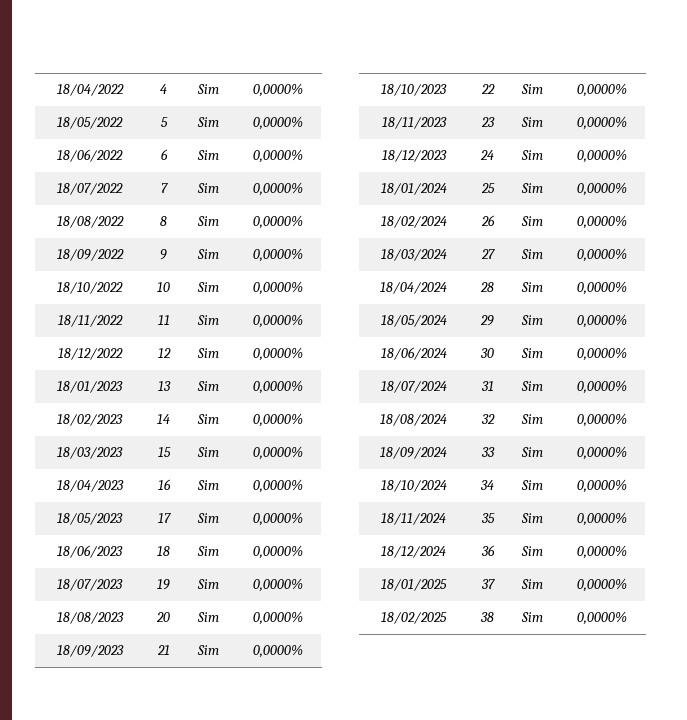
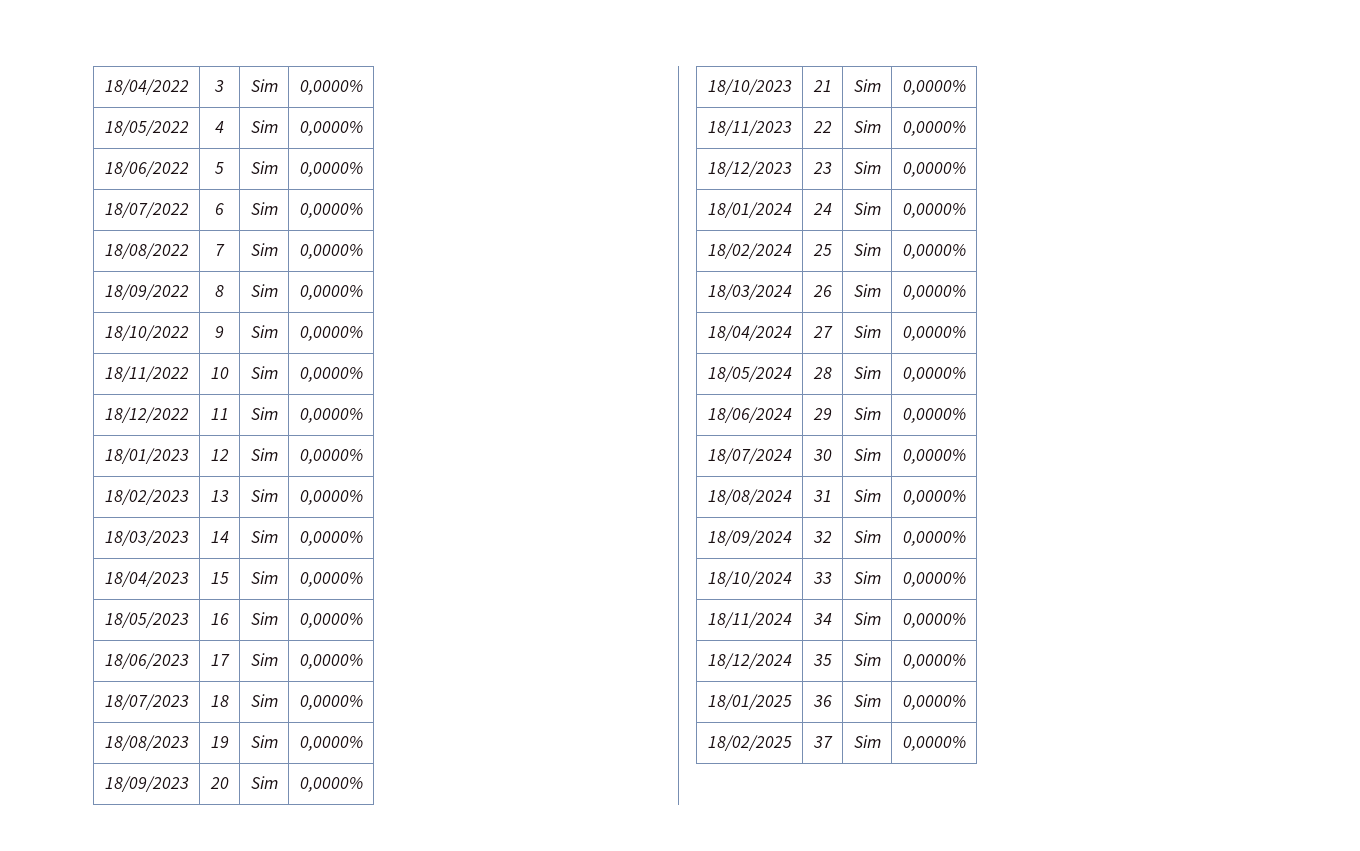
(124, 90) none -> [214,80,224,92] [250,79,278,92] [299,80,363,95] [104,120,189,136] | 3 | Sim | 0,0000% // 18/05/2022
[57,117,123,129] 18/05/2022 -> [104,161,189,177] 18/06/2022
[57,149,123,162] 18/06/2022 -> [104,202,189,218] 18/07/2022
[57,183,123,195] 18/07/2022 -> [104,243,189,259] 18/08/2022
[56,216,124,228] 18/08/2022 -> [104,284,189,300] 18/09/2022
[56,249,124,261] 18/09/2022 -> [104,325,189,341] 18/10/2022
[57,282,123,294] 18/10/2022 -> [104,366,189,382] 18/11/2022
[57,315,123,327] 18/11/2022 -> [104,407,189,423] 18/12/2022
[57,348,123,360] 18/12/2022 -> [104,448,189,464] 18/01/2023
[57,381,123,393] 18/01/2023 -> [104,489,189,505] 18/02/2023
[57,414,123,426] 18/02/2023 -> [104,530,189,546] 18/03/2023
[57,447,123,459] 18/03/2023 -> [104,571,189,587] 18/04/2023
[56,480,124,492] 18/04/2023 -> [104,612,189,628] 18/05/2023
[57,513,123,525] 18/05/2023 -> [104,653,189,669] 18/06/2023
[57,545,123,558] 18/06/2023 -> [104,694,189,710] 18/07/2023
[57,579,123,591] 18/07/2023 -> [104,735,189,751] 18/08/2023
[56,612,124,624] 18/08/2023 -> [104,776,189,792] 18/09/2023
[56,645,124,657] 18/09/2023 -> [707,79,792,95] 18/10/2023
[381,84,447,96] 18/10/2023 -> [707,120,792,136] 18/11/2023
[381,117,447,129] 18/11/2023 -> [707,161,792,177] 18/12/2023
[381,150,447,162] 18/12/2023 -> [707,202,792,218] 18/01/2024
[380,183,447,195] 18/01/2024 -> [707,243,792,259] 18/02/2024
[380,216,447,228] 18/02/2024 -> [707,284,792,300] 18/03/2024
[380,249,447,261] 18/03/2024 -> [707,325,792,341] 18/04/2024
[380,282,447,294] 18/04/2024 -> [707,366,792,382] 18/05/2024
[380,315,447,327] 18/05/2024 -> [707,407,792,423] 18/06/2024
[380,347,447,360] 18/06/2024 -> [707,448,792,464] 18/07/2024
[380,381,447,393] 18/07/2024 -> [707,489,792,505] 18/08/2024
[380,414,447,426] 18/08/2024 -> [707,530,792,546] 18/09/2024
[380,447,447,459] 18/09/2024 -> [707,571,792,587] 18/10/2024
[380,480,447,492] 18/10/2024 -> [707,612,792,628] 18/11/2024
[381,513,446,525] 18/11/2024 -> [707,653,792,669] 18/12/2024
[381,546,446,558] 18/12/2024 -> [707,694,792,710] 18/01/2025
[381,579,447,591] 18/01/2025 -> [707,735,792,751] 18/02/2025
[381,612,447,624] [480,612,494,622] [521,612,543,622] [576,611,627,625] // 18/02/2025 | 38 | Sim | 0,0000% -> (966, 743) none

